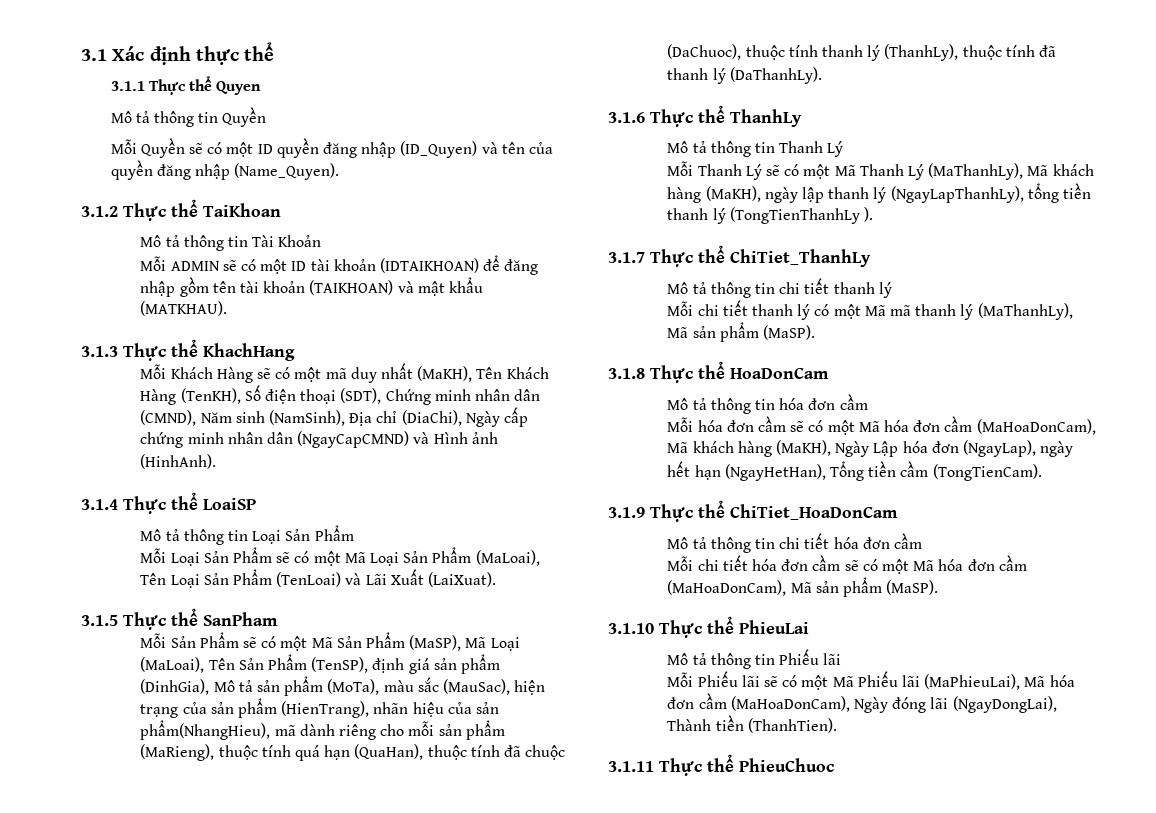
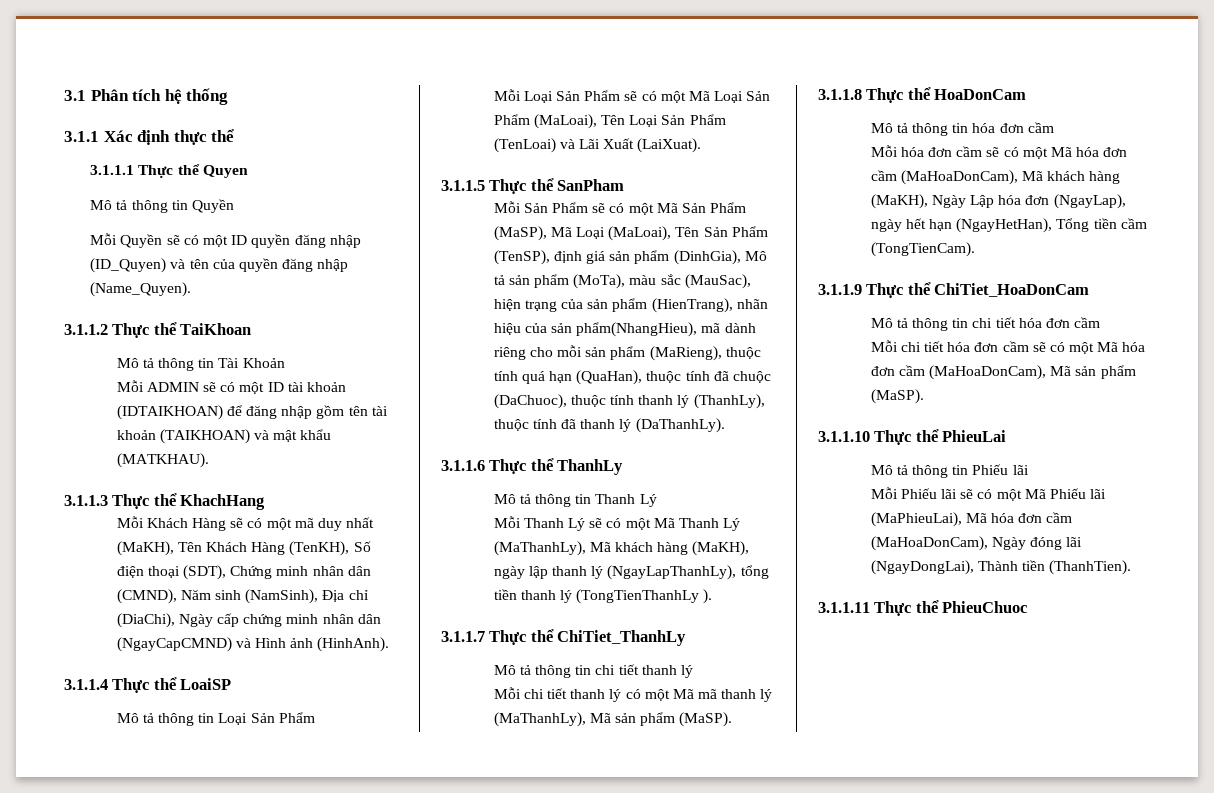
(107, 55) none -> [90,88,229,105] [64,131,99,142] Phân tích hệ thống // 3.1.1
[110,81,145,91] 3.1.1 -> [90,165,135,175] 3.1.1.1
[81,206,118,217] 3.1.2 -> [64,324,108,335] 3.1.1.2
[81,346,118,357] 3.1.3 -> [64,495,108,506] 3.1.1.3
[81,499,118,510] 3.1.4 -> [64,679,108,690] 3.1.1.4
[81,615,118,626] 3.1.5 -> [441,180,485,191] 3.1.1.5
[608,112,645,123] 3.1.6 -> [441,460,485,471] 3.1.1.6
[608,252,645,263] 3.1.7 -> [441,631,485,642] 3.1.1.7
[608,368,645,379] 3.1.8 -> [818,89,862,100] 3.1.1.8
[608,507,645,518] 3.1.9 -> [818,284,862,295] 3.1.1.9
[608,623,654,634] 3.1.10 -> [818,431,870,442] 3.1.1.10
[608,761,654,772] 3.1.11 -> [818,602,870,613] 3.1.1.11

